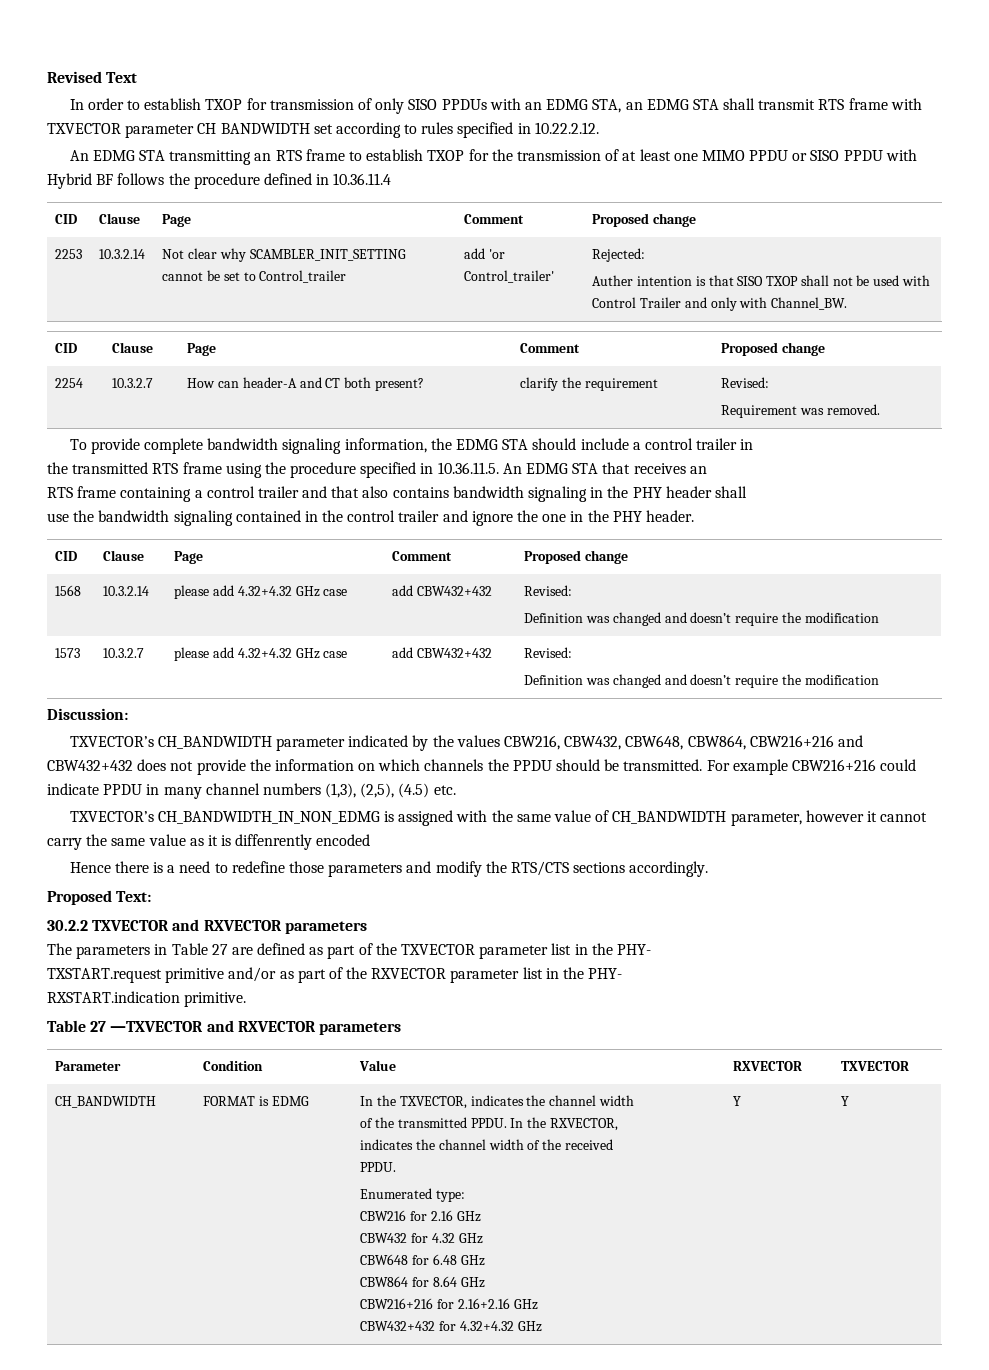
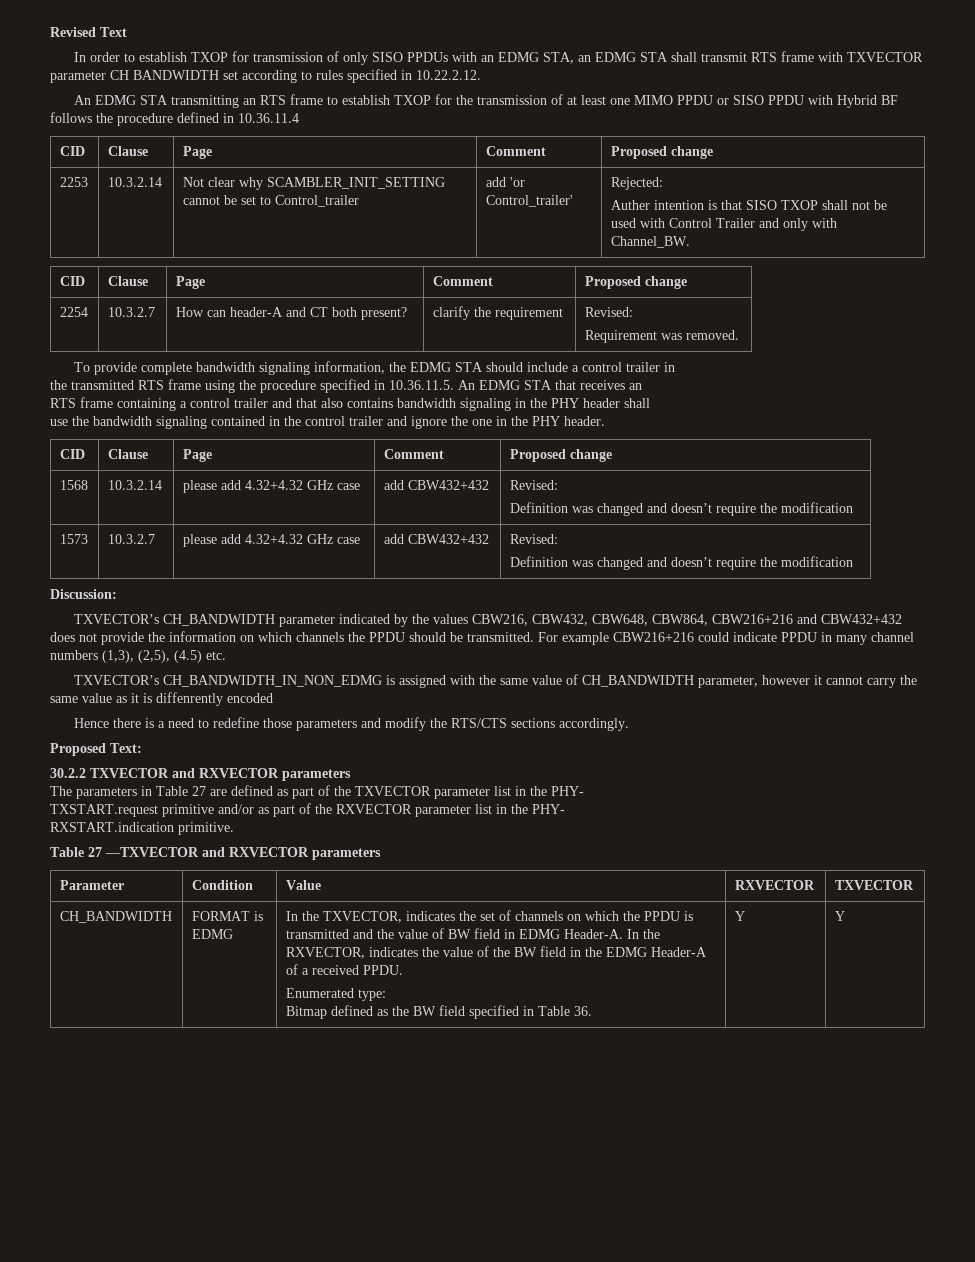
[549,1095,634,1106] [360,1117,507,1128] channel width // of the transmitted PPDU. -> [479,910,693,921] [285,928,623,939] set of channels on which the PPDU is transmitted and the value of BW field in EDMG Header-A.
[360,1139,562,1150] // indicates the channel width of the -> [368,946,707,957] [285,964,309,975] indicates the value of the BW field in the EDMG Header-A of a
(613, 1144) // -> (359, 970) none
[360,1210,481,1222] [360,1233,483,1244] [360,1254,485,1266] [360,1276,485,1288] [360,1298,538,1310] [360,1321,542,1332] CBW216 for 2.16 GHz // CBW432 for 4.32 GHz // CBW648 for 6.48 GHz // CBW864 for 8.64 GHz // CBW216+216 for 2.16+2.16 GHz // CBW432+432 for 4.32+4.32 GHz -> [285,1005,592,1019] Bitmap defined as the BW field specified in Table 36.

